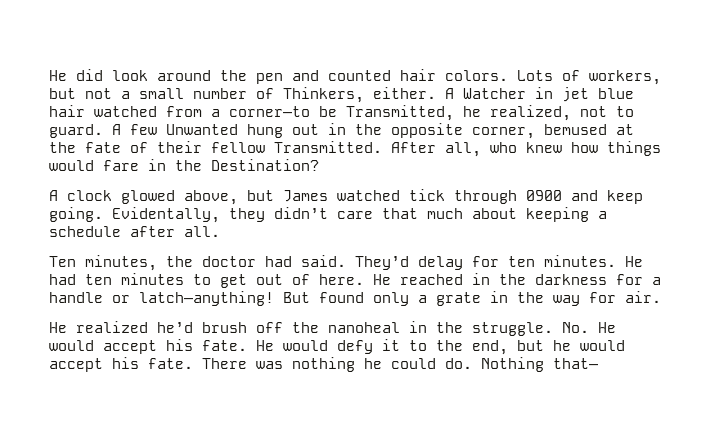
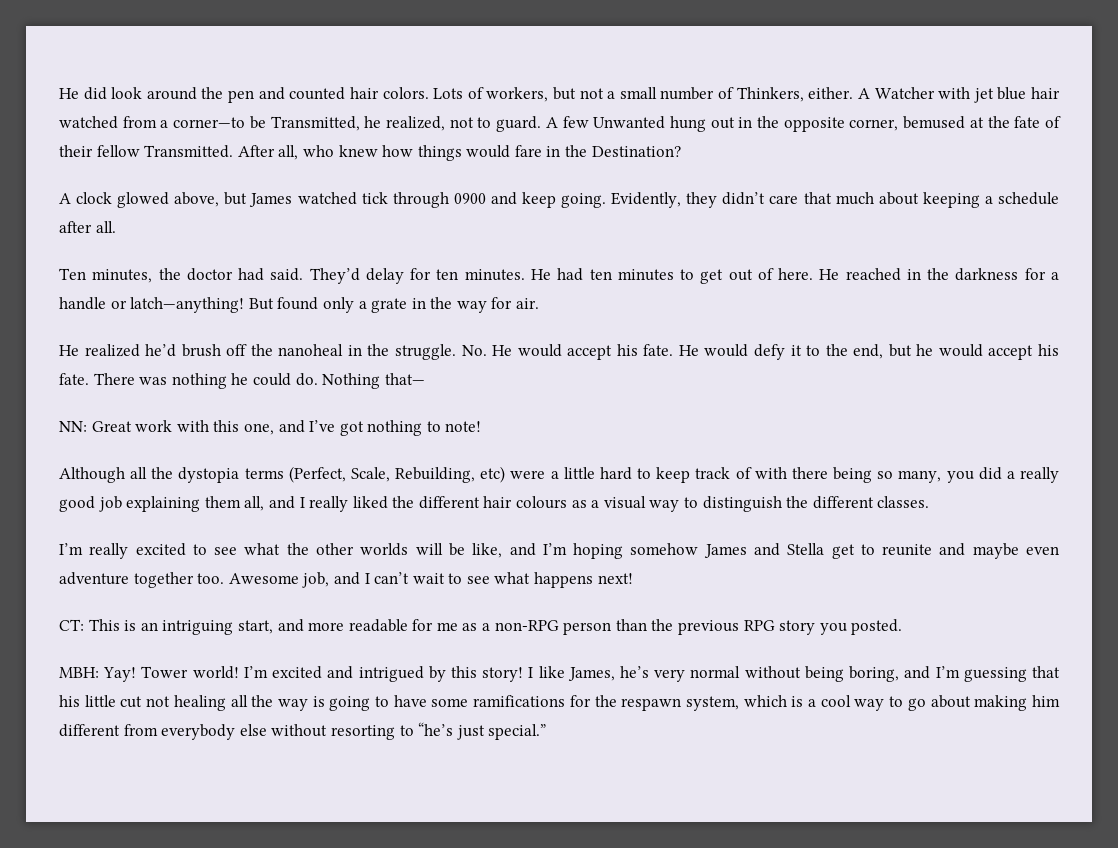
[535,87,553,99] in -> [938,87,971,99] with
[112,207,220,223] Evidentally, -> [611,192,682,208] Evidently,
(598, 363) none -> [59,420,482,436] [59,466,1059,483] [59,496,930,512] [59,543,1059,559] [59,572,633,588] [59,619,903,635] [59,666,1061,682] [59,695,1060,711] [59,722,547,740] // NN: Great work with this one, and I’ve got nothing to note! // Although all the dystopia terms (Perfect, Scale, Rebuilding, etc) were a little hard to keep track of with there being so many, you did a really good job explaining them all, and I really liked the different hair colours as a visual way to distinguish the different classes. // I’m really excited to see what the other worlds will be like, and I’m hoping somehow James and Stella get to reunite and maybe even adventure together too. Awesome job, and I can’t wait to see what happens next! // CT: This is an intriguing start, and more readable for me as a non-RPG person than the previous RPG story you posted. // MBH: Yay! Tower world! I’m excited and intrigued by this story! I like James, he’s very normal without being boring, and I’m guessing that his little cut not healing all the way is going to have some ramifications for the respawn system, which is a cool way to go about making him different from everybody else without resorting to “he’s just special.”

